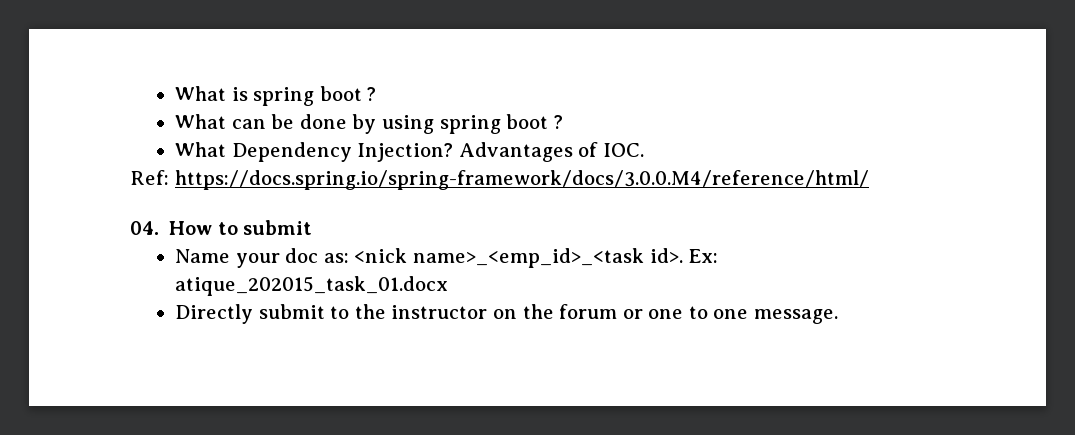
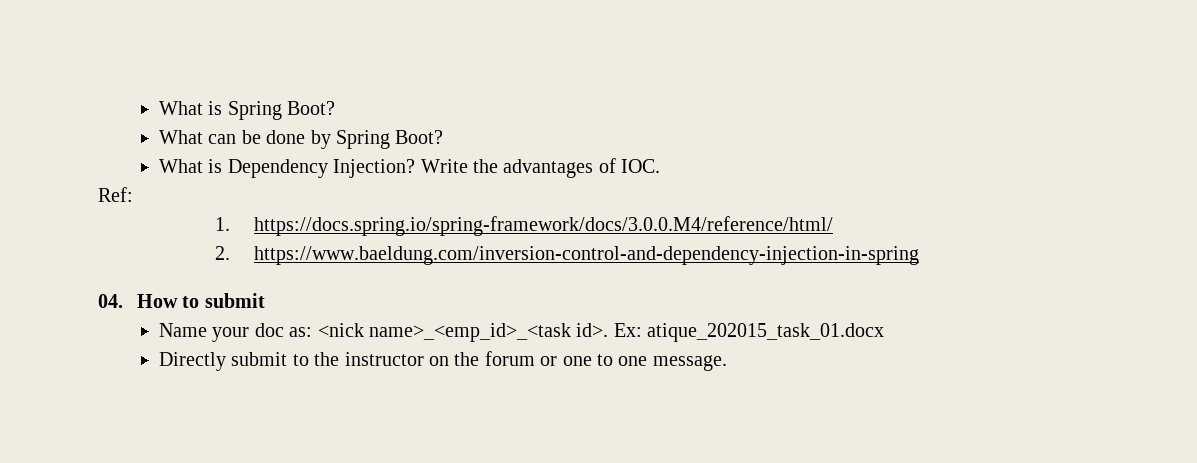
[175,86,377,106] What is spring boot ? -> [159,101,336,120] What is Spring Boot?
[382,114,563,134] [175,142,227,157] using spring boot ? // What -> [336,130,444,149] [159,159,223,173] Spring Boot? // What is
[458,142,573,162] Advantages -> [420,159,594,178] Write the advantages
(169, 177) none -> [215,217,231,231] // 1.
(869, 180) none -> [215,246,920,265] // 2. https://www.baeldung.com/inversion-control-and-dependency-injection-in-spring

